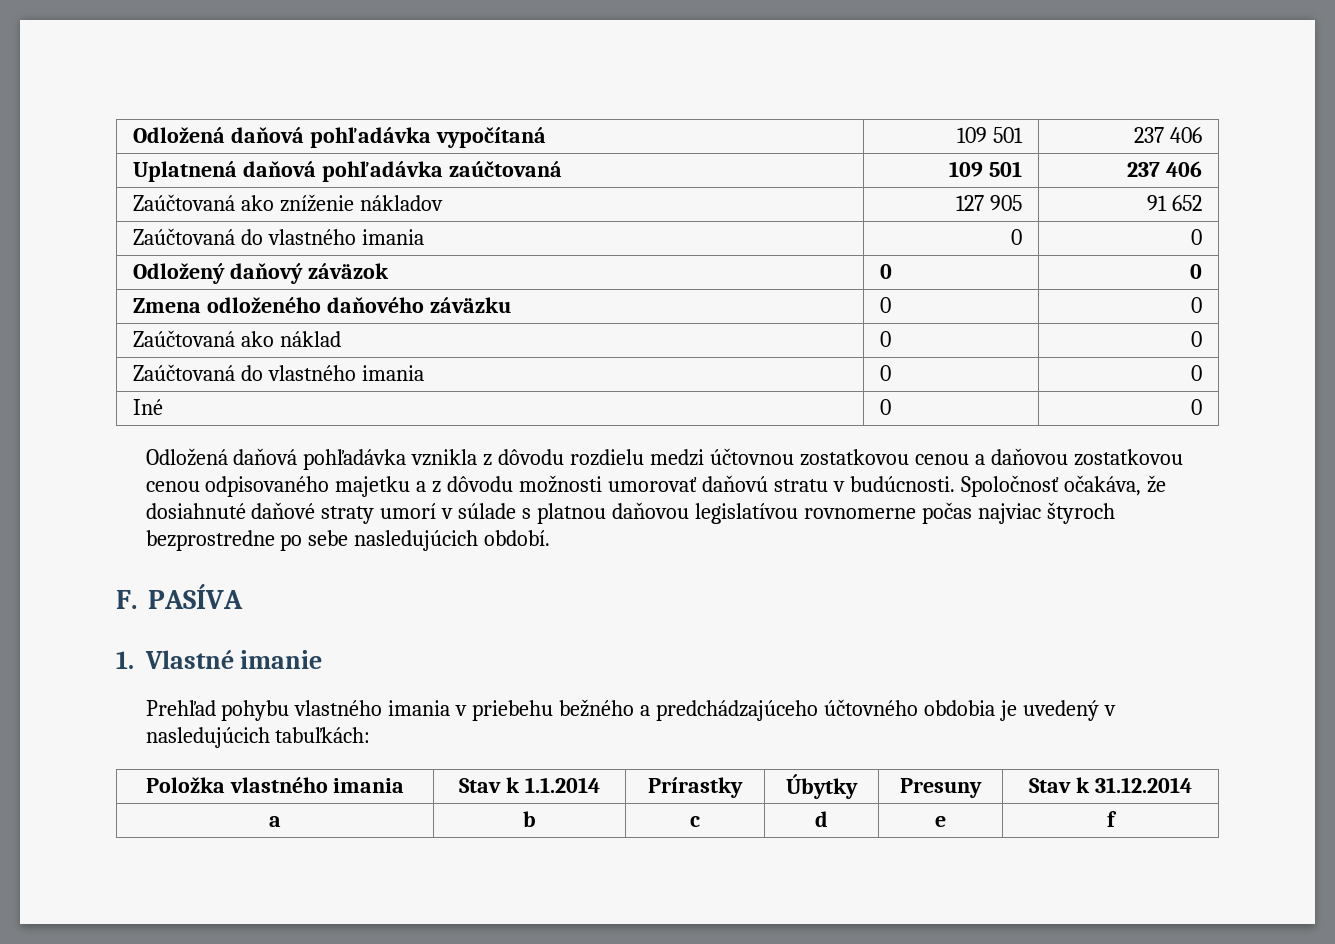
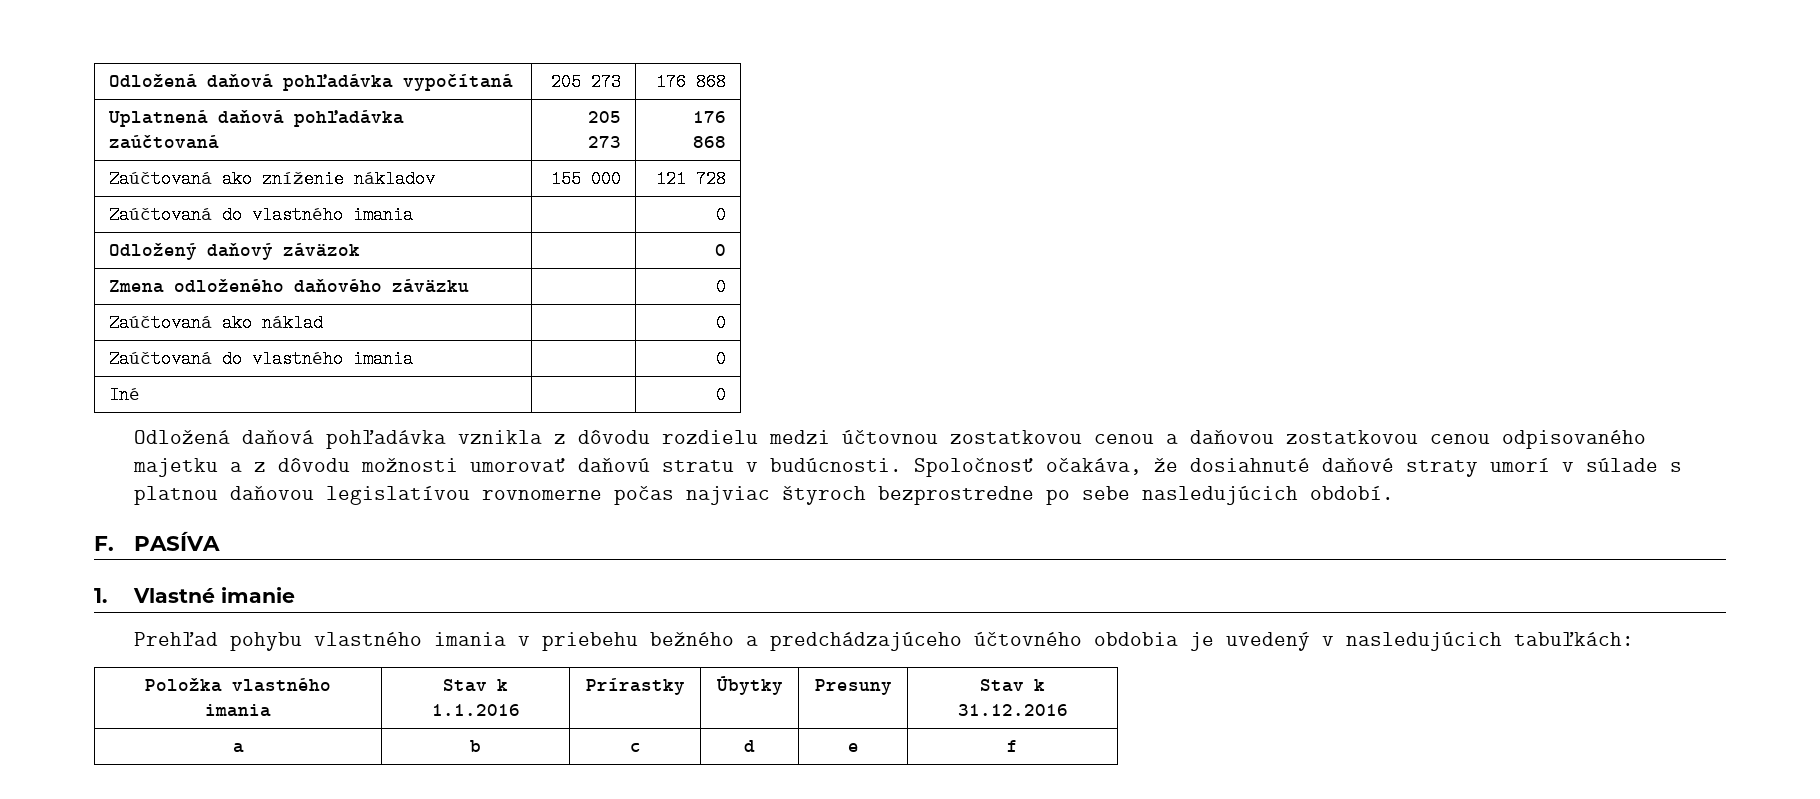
[956,127,1023,143] [1133,127,1202,143] 109 501 | 237 406 -> [550,73,621,91] [655,73,726,91] 205 273 | 176 868
[948,161,1022,177] [1126,161,1202,177] 109 501 | 237 406 -> [587,111,621,123] [587,136,621,148] [692,111,726,123] [692,136,726,148] 205 273 | 176 868
[955,195,1022,211] [1146,195,1202,211] [133,228,425,245] [1010,229,1022,245] 127 905 | 91 652 // Zaúčtovaná do vlastného imania | 0 -> [550,170,621,188] [655,170,726,188] [109,206,414,224] 155 000 | 121 728 // Zaúčtovaná do vlastného imania |
[880,264,893,279] 0 -> (361, 250) none
[880,297,892,313] 0 -> (470, 286) none
[880,331,892,347] 0 -> (324, 323) none
[880,365,892,381] 0 -> (414, 359) none
[880,399,892,415] 0 -> (141, 395) none
[524,777,600,793] 1.1.2014 -> [431,704,520,716] 1.1.2016
[1094,777,1192,793] 31.12.2014 -> [957,704,1068,716] 31.12.2016

